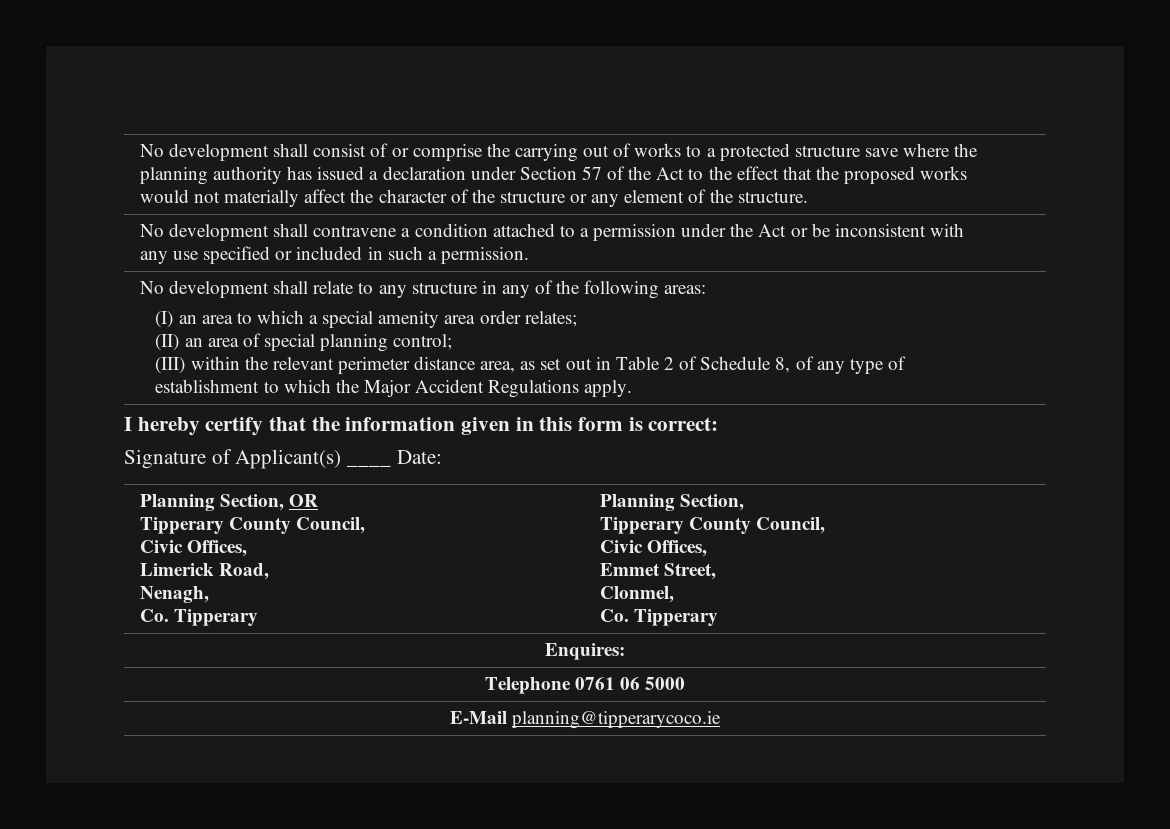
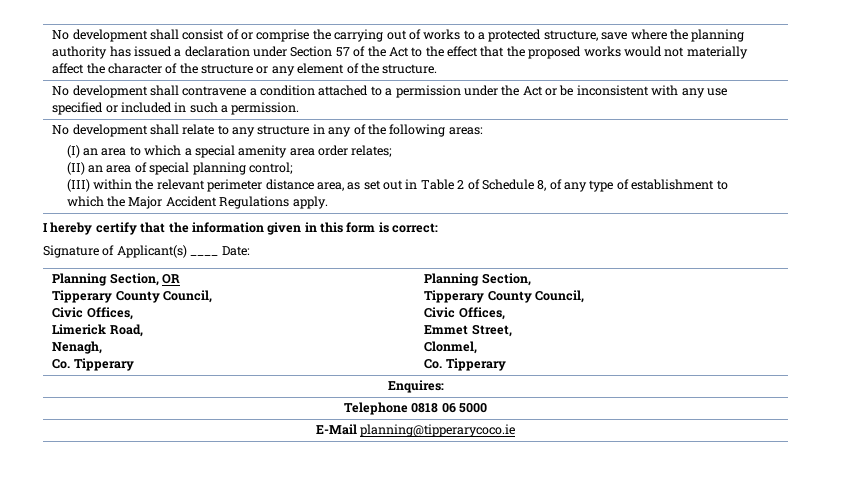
[794,145,861,157] structure -> [543,30,598,41] structure,
[574,677,615,690] 0761 -> [411,403,439,413] 0818

